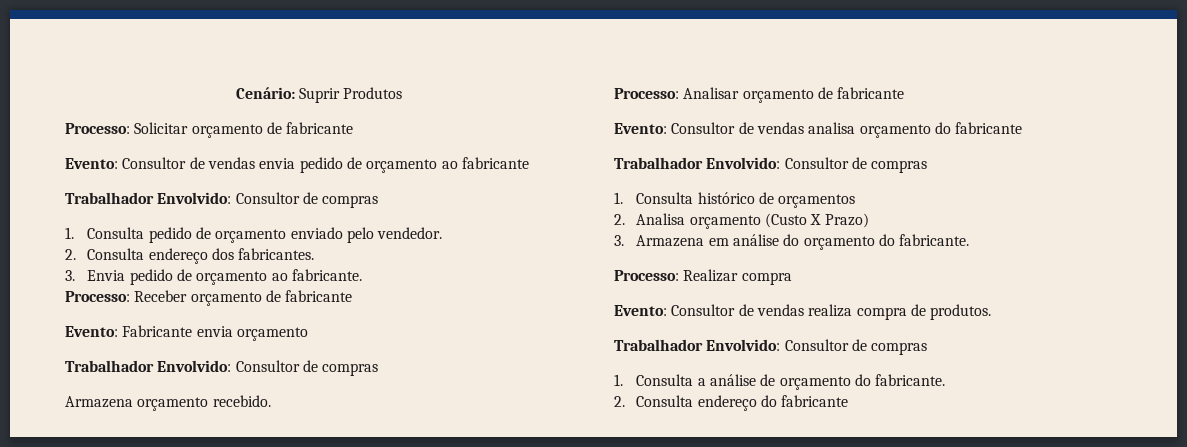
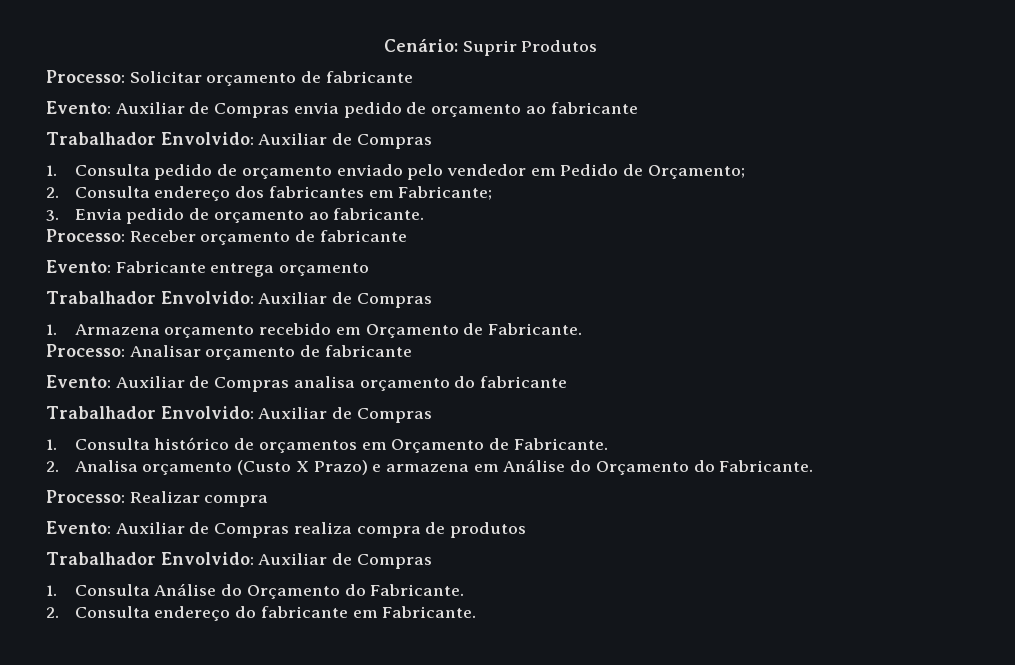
[122,157,255,169] Consultor de vendas -> [115,102,290,118] Auxiliar de Compras
[235,192,379,208] Consultor de compras -> [258,133,432,149] Auxiliar de Compras
[377,227,443,239] vendedor. -> [447,164,745,179] vendedor em Pedido de Orçamento;
[238,248,315,260] fabricantes. -> [268,186,493,200] fabricantes em Fabricante;
[196,326,233,337] envia -> [210,263,275,277] entrega
[235,360,379,376] [65,395,271,411] Consultor de compras // Armazena orçamento recebido. -> [258,292,432,308] [46,323,583,338] Auxiliar de Compras // 1. Armazena orçamento recebido em Orçamento de Fabricante.
[671,122,804,134] Consultor de vendas -> [115,376,290,392] Auxiliar de Compras
[784,157,928,173] Consultor de compras -> [258,407,432,423] Auxiliar de Compras
(856, 201) none -> [361,438,608,453] em Orçamento de Fabricante.
[614,234,970,250] // 3. Armazena em análise do orçamento do fabricante. -> [372,459,814,475] e armazena em Análise do Orçamento do Fabricante.
[671,304,804,316] Consultor de vendas -> [115,522,290,538] Auxiliar de Compras
[930,304,992,320] [614,339,928,355] [614,374,946,390] produtos. // Trabalhador Envolvido: Consultor de compras // 1. Consulta a análise de orçamento do fabricante. -> [450,522,527,538] [46,552,432,569] [46,583,465,599] produtos // Trabalhador Envolvido: Auxiliar de Compras // 1. Consulta Análise do Orçamento do Fabricante.
(849, 401) none -> [352,606,477,618] em Fabricante.

